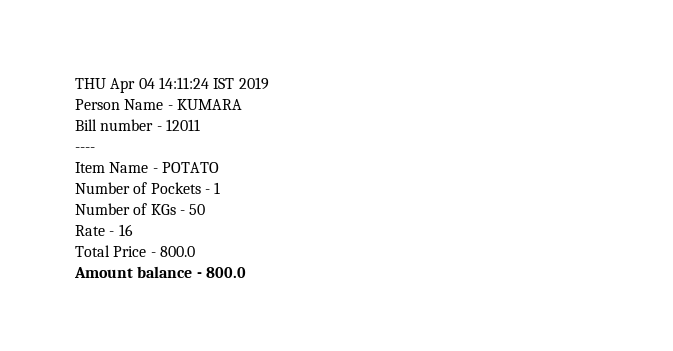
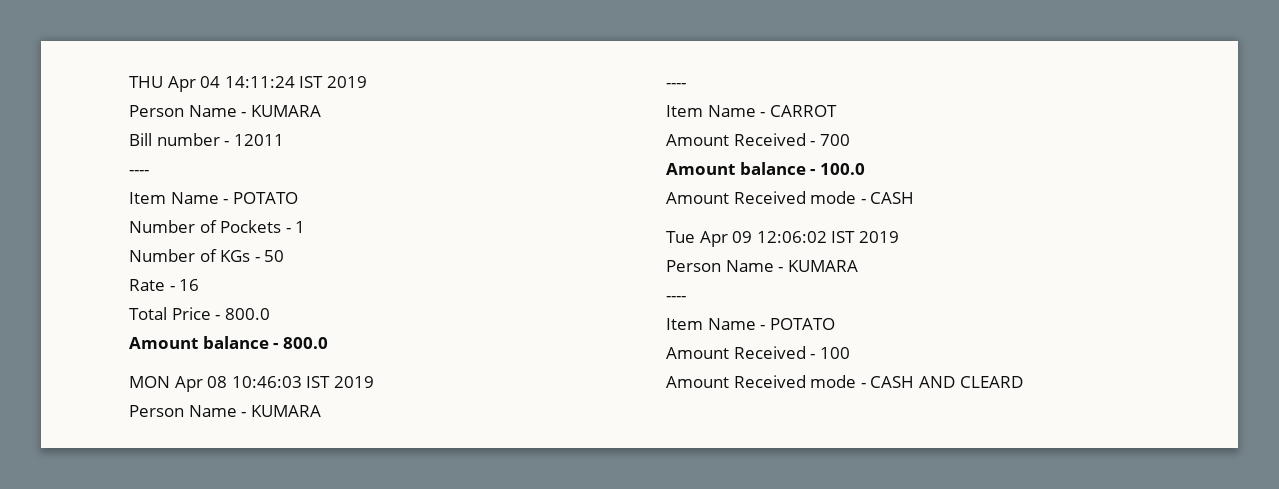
(246, 272) none -> [129,376,374,392] [129,405,321,417] [666,83,686,88] [666,105,837,117] [666,133,850,146] [666,162,865,175] [666,191,915,204] [666,231,899,247] [666,260,858,272] [666,296,686,301] [666,318,835,330] [666,346,850,359] [666,375,1023,388] // MON Apr 08 10:46:03 IST 2019 // Person Name - KUMARA // ---- // Item Name - CARROT // Amount Received - 700 // Amount balance - 100.0 // Amount Received mode - CASH // Tue Apr 09 12:06:02 IST 2019 // Person Name - KUMARA // ---- // Item Name - POTATO // Amount Received - 100 // Amount Received mode - CASH AND CLEARD

